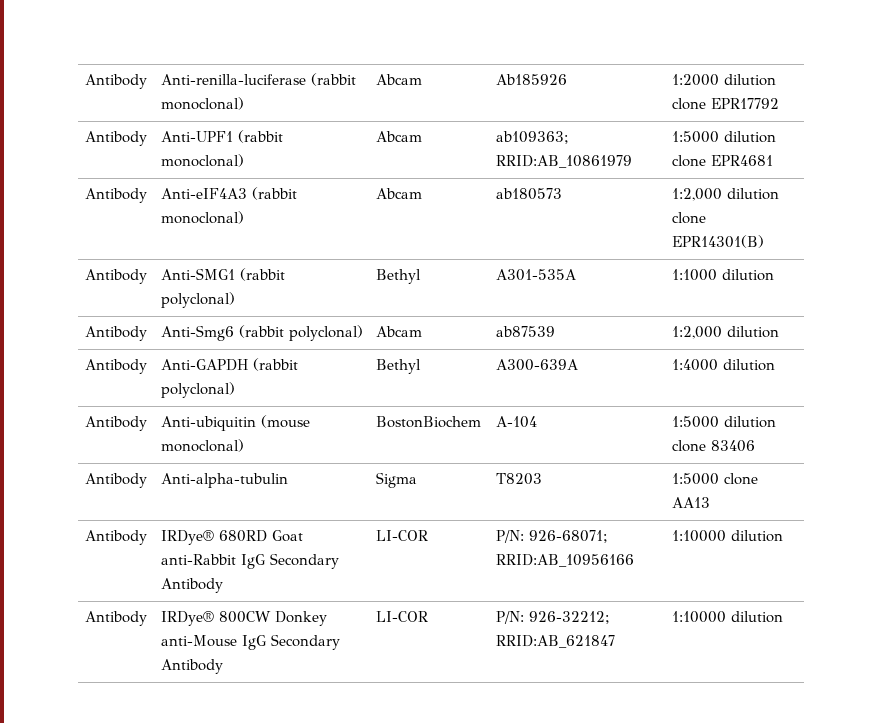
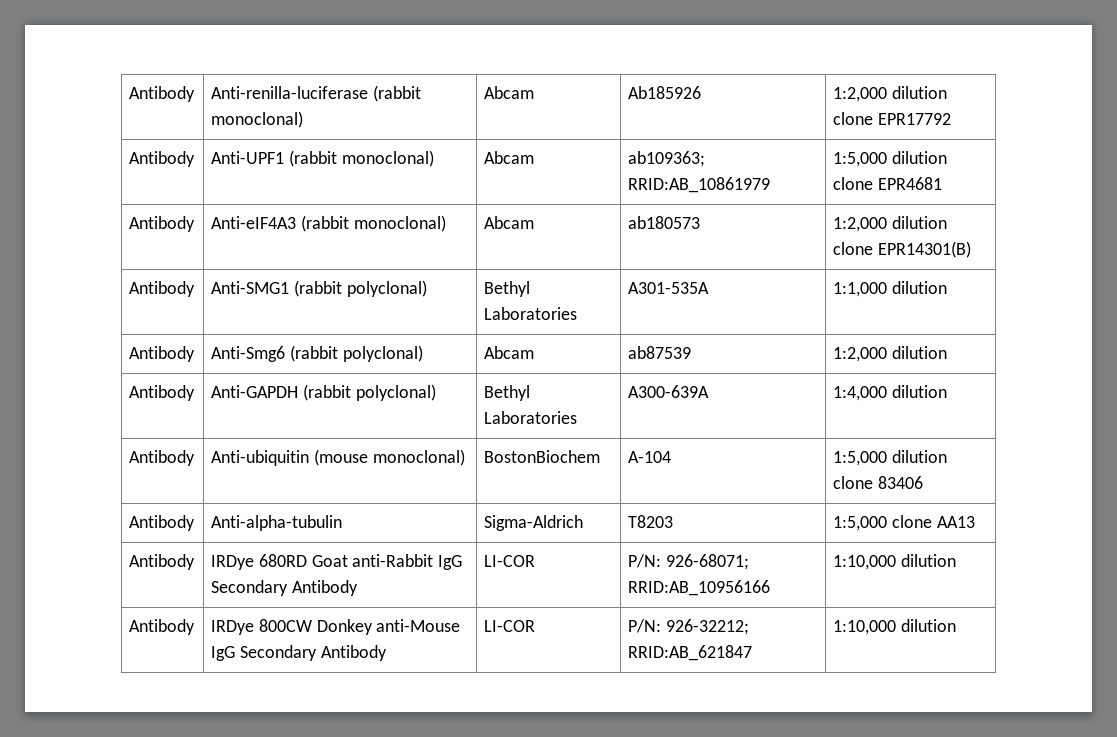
[671,74,719,86] 1:2000 -> [833,87,888,102] 1:2,000
[671,131,719,143] 1:5000 -> [833,152,888,167] 1:5,000
(421, 276) none -> [484,307,578,320] Laboratories
[671,269,717,281] 1:1000 -> [833,282,888,297] 1:1,000
(421, 366) none -> [484,411,578,424] Laboratories
[671,359,718,371] 1:4000 -> [833,386,888,401] 1:4,000
[671,416,719,428] 1:5000 -> [833,451,888,466] 1:5,000
[375,472,417,488] Sigma -> [484,515,584,531] Sigma-Aldrich
[671,473,719,485] 1:5000 -> [833,516,888,531] 1:5,000
[160,530,214,545] IRDye® -> [211,555,255,570] IRDye
[671,530,783,542] [84,611,147,626] [160,611,214,626] 1:10000 dilution // Antibody | IRDye® -> [833,554,957,570] [129,619,196,635] [211,620,255,635] 1:10,000 dilution // Antibody | IRDye
[671,611,726,623] 1:10000 -> [833,620,897,635] 1:10,000

